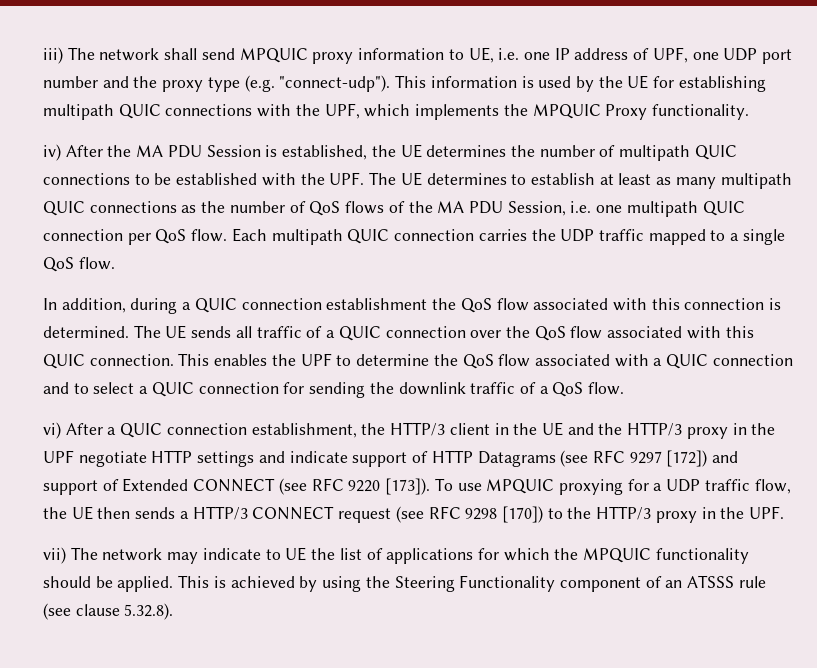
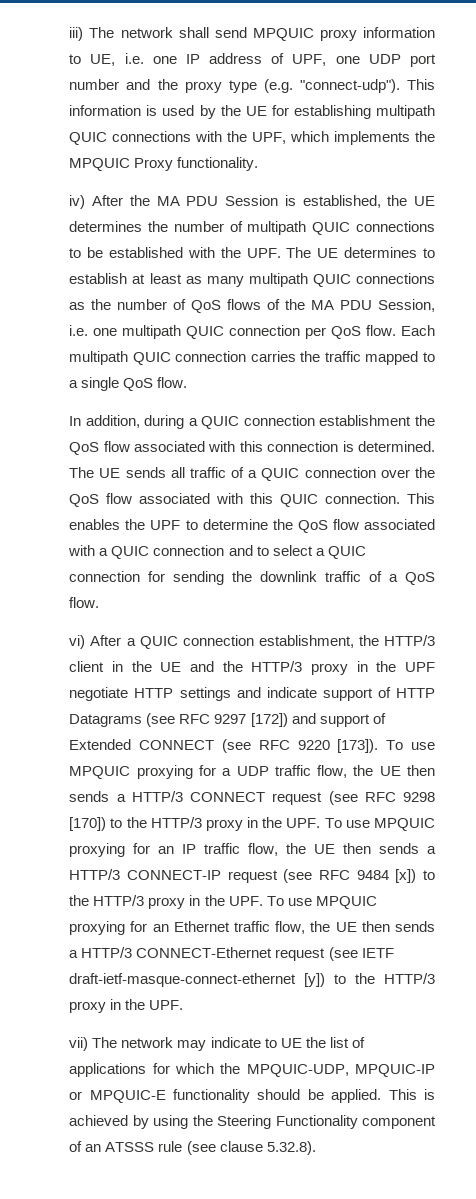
[560,229,595,242] UDP -> (321, 356) none
(785, 512) none -> [324,818,435,831] [69,843,436,857] [69,869,436,883] [69,895,377,909] [69,921,436,935] [69,947,394,961] [69,973,436,987] [69,999,184,1013] To use MPQUIC proxying for an IP traffic flow, the UE then sends a HTTP/3 CONNECT-IP request (see RFC 9484 [x]) to the HTTP/3 proxy in the UPF. To use MPQUIC proxying for an Ethernet traffic flow, the UE then sends a HTTP/3 CONNECT-Ethernet request (see IETF draft-ietf-masque-connect-ethernet [y]) to the HTTP/3 proxy in the UPF.
[583,548,652,563] MPQUIC -> [246,1064,436,1077] [69,1090,166,1103] MPQUIC-UDP, MPQUIC-IP or MPQUIC-E

